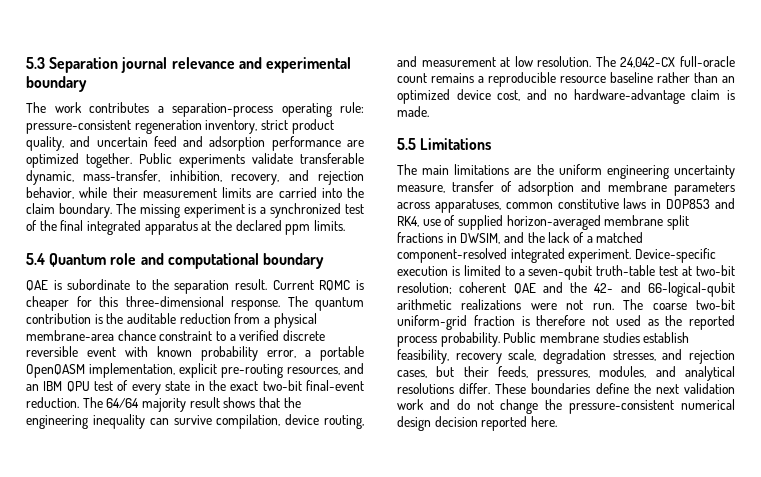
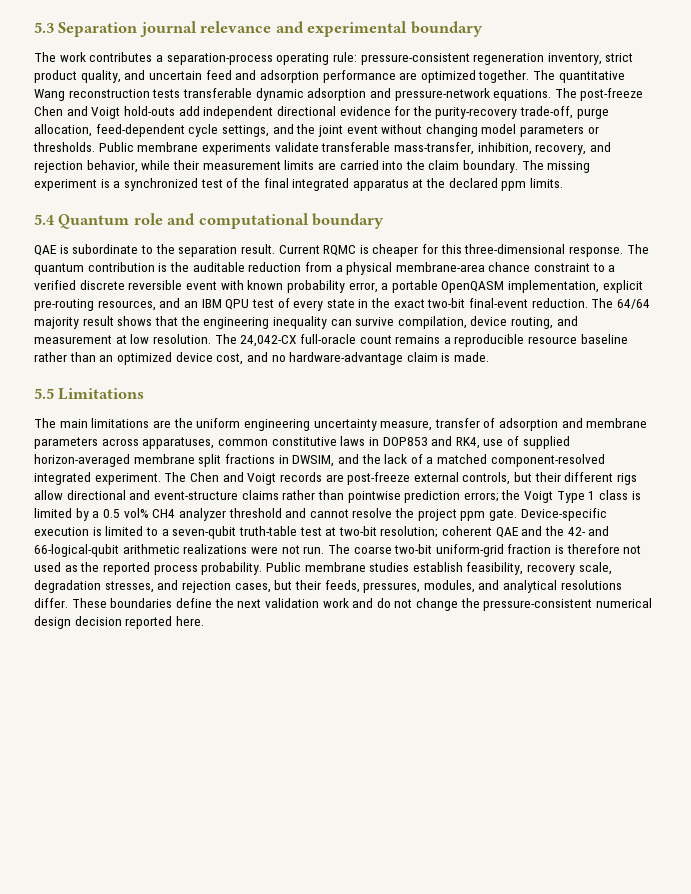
[139,153,172,164] Public -> [533,70,625,83] [34,88,644,101] [34,106,609,119] [34,124,599,137] [33,142,199,152] The quantitative Wang reconstruction tests transferable dynamic adsorption and pressure-network equations. The post-freeze Chen and Voigt hold-outs add independent directional evidence for the purity-recovery trade-off, purge allocation, feed-dependent cycle settings, and the joint event without changing model parameters or thresholds. Public membrane
[26,170,74,185] dynamic, -> (391, 147) none
(632, 256) none -> [164,472,638,485] [34,490,641,503] [34,508,518,521] The Chen and Voigt records are post-freeze external controls, but their different rigs allow directional and event-structure claims rather than pointwise prediction errors; the Voigt Type 1 class is limited by a 0.5 vol% CH4 analyzer threshold and cannot resolve the project ppm gate.

